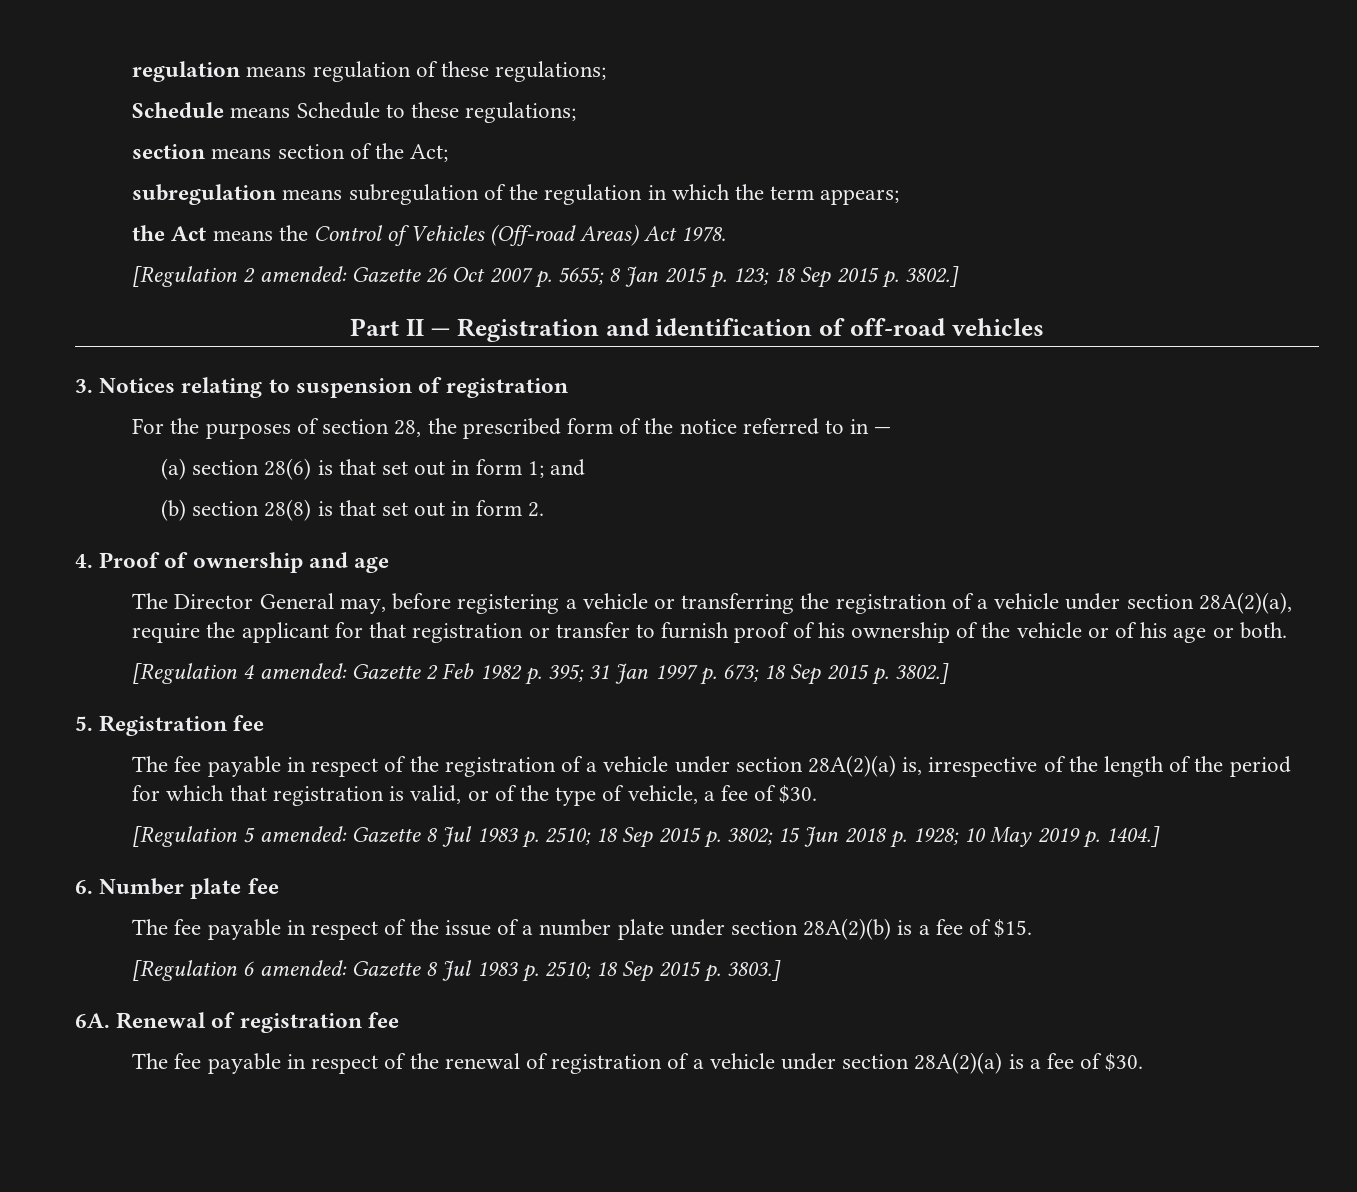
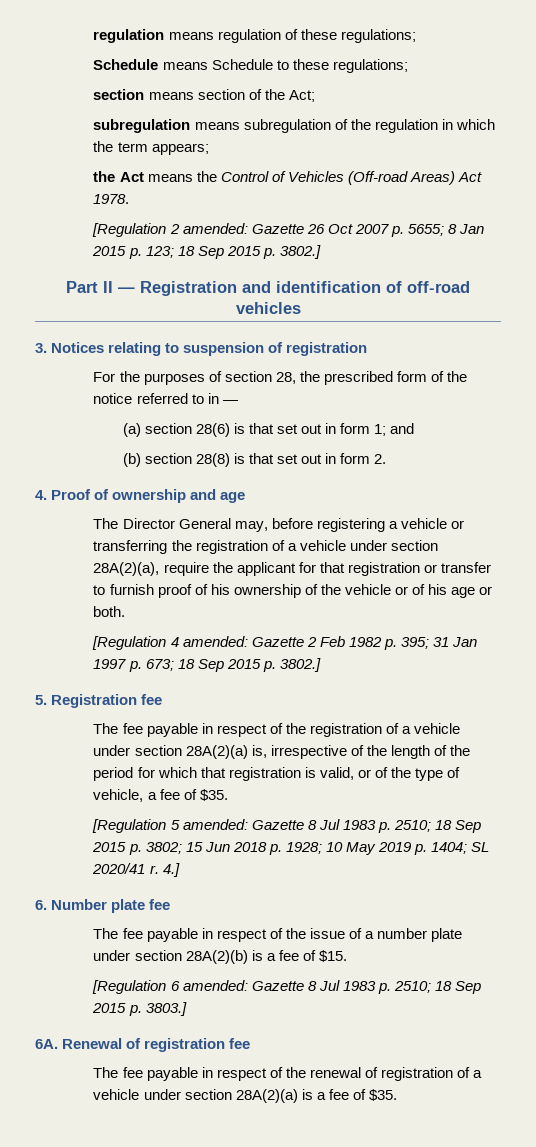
[779,785,818,804] $30. -> [199,789,228,801] $35.
[1106,826,1161,847] 1404.] -> [431,842,490,854] [92,863,180,877] 1404; SL 2020/41 r. 4.]
[1105,1053,1144,1072] $30. -> [368,1089,397,1101] $35.

